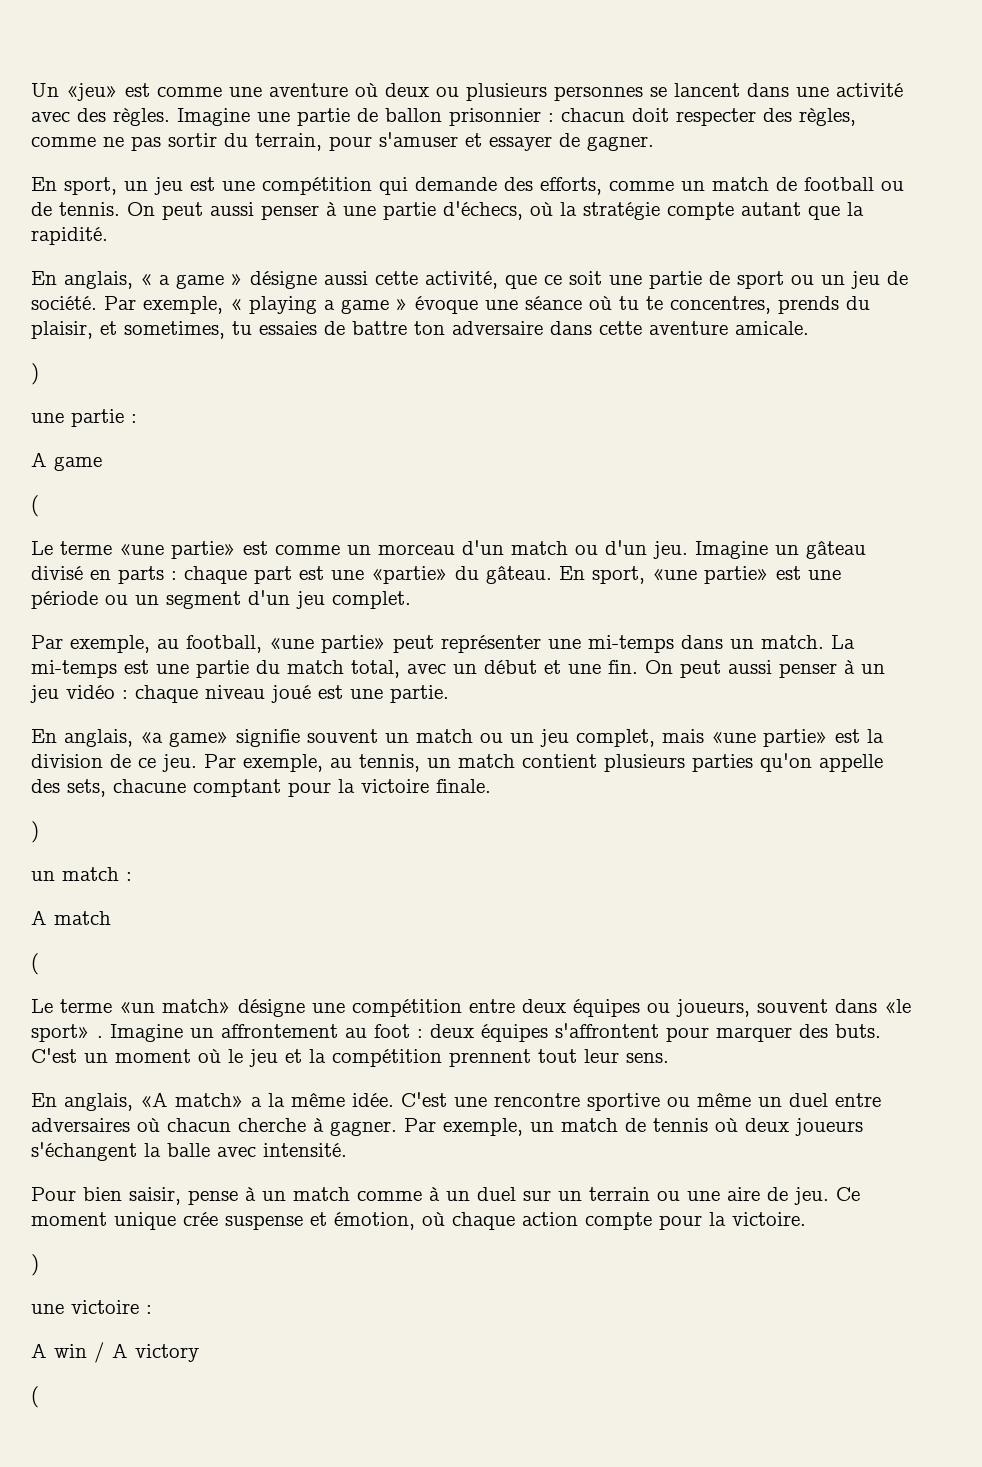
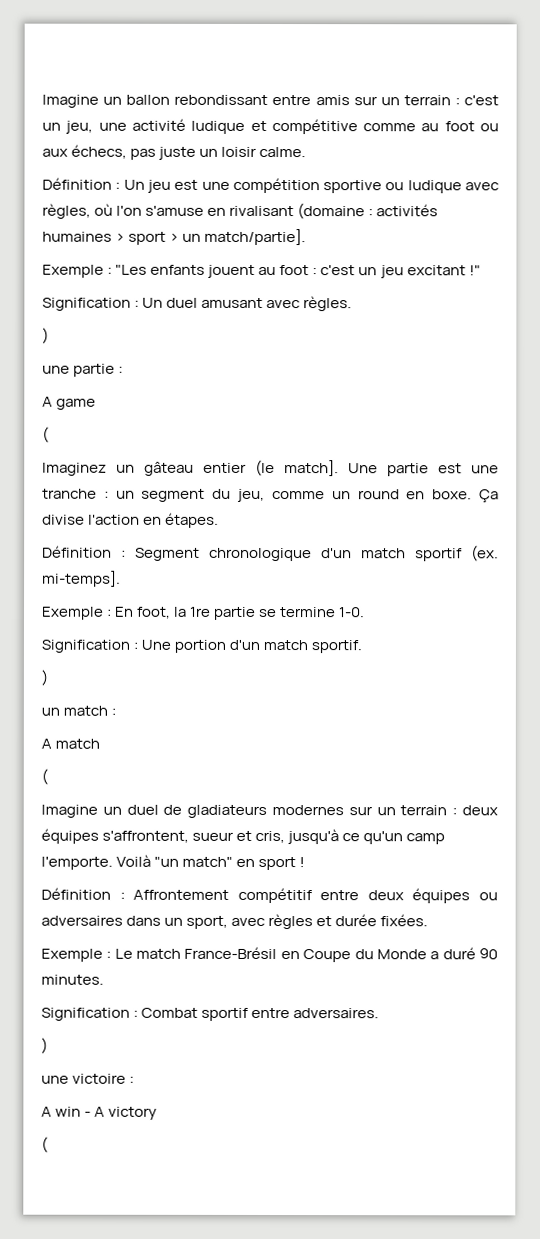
[31,83,903,101] [31,108,856,126] [31,132,654,151] [31,177,904,195] [31,201,864,220] [31,227,108,245] [31,271,908,289] [31,296,870,314] [31,321,809,339] Un «jeu» est comme une aventure où deux ou plusieurs personnes se lancent dans une activité avec des règles. Imagine une partie de ballon prisonnier : chacun doit respecter des règles, comme ne pas sortir du terrain, pour s'amuser et essayer de gagner. // En sport, un jeu est une compétition qui demande des efforts, comme un match de football ou de tennis. On peut aussi penser à une partie d'échecs, où la stratégie compte autant que la rapidité. // En anglais, « a game » désigne aussi cette activité, que ce soit une partie de sport ou un jeu de société. Par exemple, « playing a game » évoque une séance où tu te concentres, prends du plaisir, et sometimes, tu essaies de battre ton adversaire dans cette aventure amicale. -> [42,94,500,108] [42,118,500,135] [42,144,307,160] [42,177,500,194] [42,203,439,220] [42,228,307,246] [42,264,481,279] [42,296,353,312] Imagine un ballon rebondissant entre amis sur un terrain : c'est un jeu, une activité ludique et compétitive comme au foot ou aux échecs, pas juste un loisir calme. // Définition : Un jeu est une compétition sportive ou ludique avec règles, où l'on s'amuse en rivalisant (domaine : activités humaines > sport > un match/partie]. // Exemple : "Les enfants jouent au foot : c'est un jeu excitant !" // Signification : Un duel amusant avec règles.
[31,540,866,559] [31,565,841,584] [31,590,411,609] [31,635,855,653] [31,660,885,678] [30,685,449,703] [31,729,884,747] [31,753,883,772] [31,779,491,797] Le terme «une partie» est comme un morceau d'un match ou d'un jeu. Imagine un gâteau divisé en parts : chaque part est une «partie» du gâteau. En sport, «une partie» est une période ou un segment d'un jeu complet. // Par exemple, au football, «une partie» peut représenter une mi-temps dans un match. La mi-temps est une partie du match total, avec un début et une fin. On peut aussi penser à un jeu vidéo : chaque niveau joué est une partie. // En anglais, «a game» signifie souvent un match ou un jeu complet, mais «une partie» est la division de ce jeu. Par exemple, au tennis, un match contient plusieurs parties qu'on appelle des sets, chacune comptant pour la victoire finale. -> [42,459,499,477] [42,488,499,503] [42,512,220,528] [42,545,499,562] [42,570,121,587] [41,606,366,620] [41,639,363,654] Imaginez un gâteau entier (le match]. Une partie est une tranche : un segment du jeu, comme un round en boxe. Ça divise l'action en étapes. // Définition : Segment chronologique d'un match sportif (ex. mi-temps]. // Exemple : En foot, la 1re partie se termine 1-0. // Signification : Une portion d'un match sportif.
[31,999,911,1017] [31,1023,881,1042] [31,1048,669,1067] [31,1092,881,1111] [31,1118,863,1136] [31,1142,347,1161] [31,1187,860,1205] [31,1212,806,1230] Le terme «un match» désigne une compétition entre deux équipes ou joueurs, souvent dans «le sport» . Imagine un affrontement au foot : deux équipes s'affrontent pour marquer des buts. C'est un moment où le jeu et la compétition prennent tout leur sens. // En anglais, «A match» a la même idée. C'est une rencontre sportive ou même un duel entre adversaires où chacun cherche à gagner. Par exemple, un match de tennis où deux joueurs s'échangent la balle avec intensité. // Pour bien saisir, pense à un match comme à un duel sur un terrain ou une aire de jeu. Ce moment unique crée suspense et émotion, où chaque action compte pour la victoire. -> [41,804,499,818] [41,828,446,845] [41,854,306,871] [41,887,498,904] [41,913,429,930] [41,946,499,963] [41,974,104,985] [41,1007,380,1021] Imagine un duel de gladiateurs modernes sur un terrain : deux équipes s'affrontent, sueur et cris, jusqu'à ce qu'un camp l'emporte. Voilà "un match" en sport ! // Définition : Affrontement compétitif entre deux équipes ou adversaires dans un sport, avec règles et durée fixées. // Exemple : Le match France-Brésil en Coupe du Monde a duré 90 minutes. // Signification : Combat sportif entre adversaires.
[94,1342,105,1363] / -> [84,1111,92,1117] -

